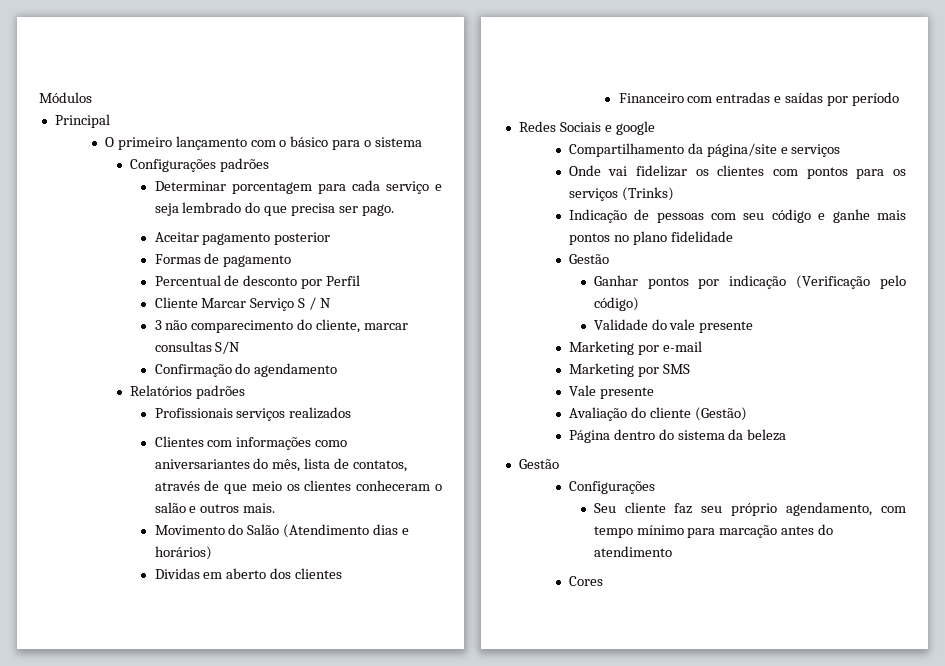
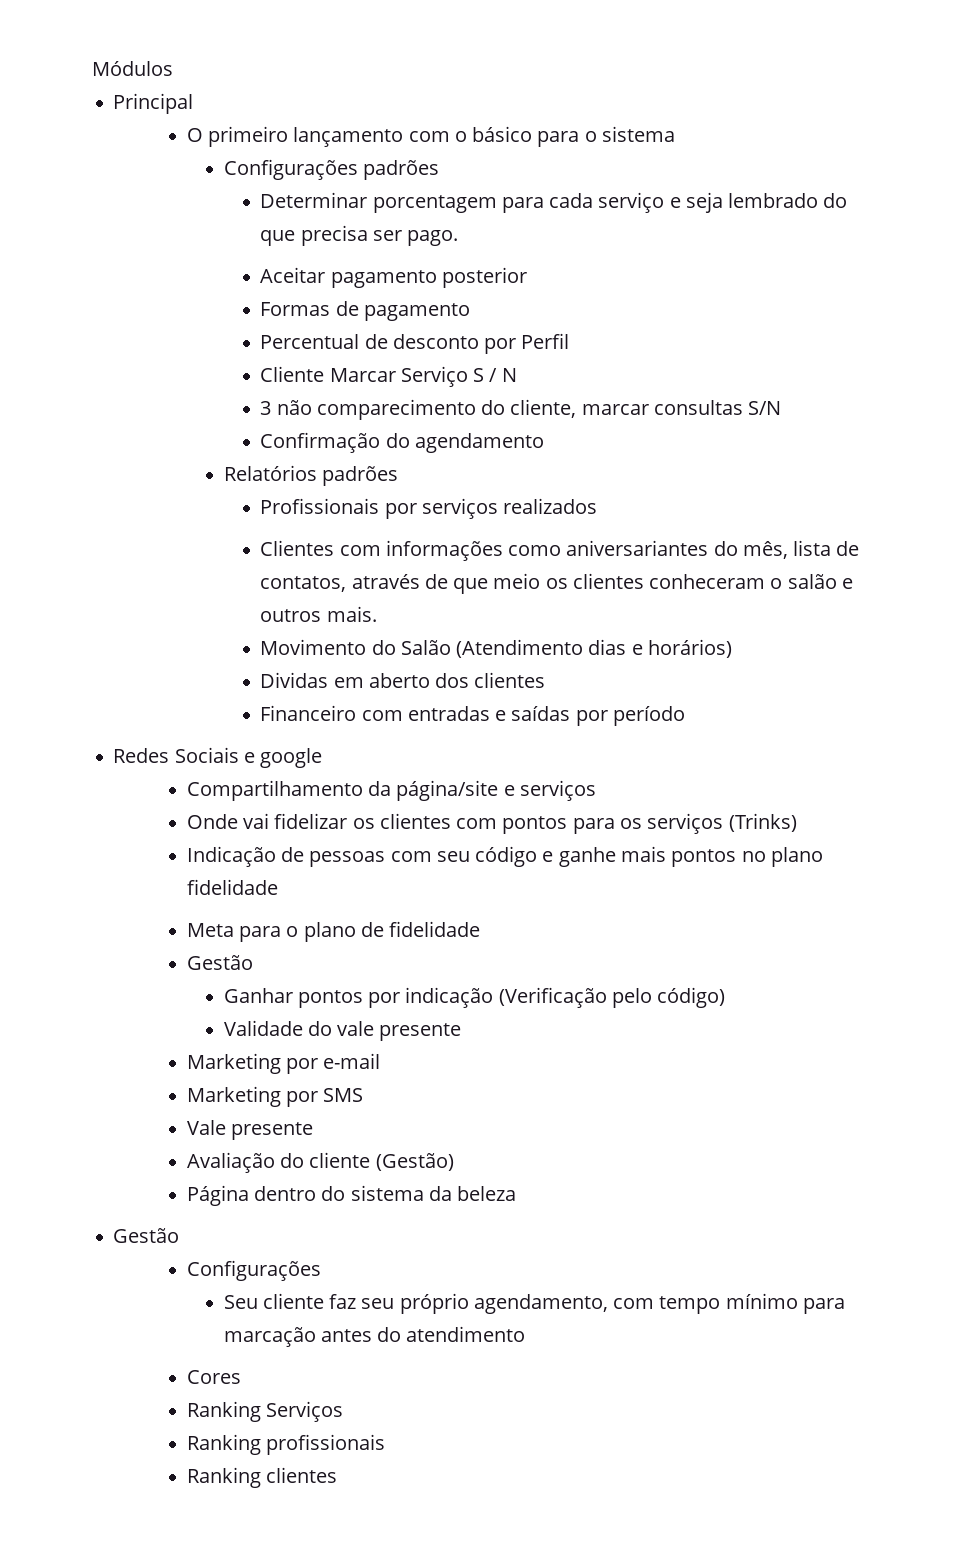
(233, 413) none -> [384,503,417,519] por
(733, 236) none -> [186,921,481,942] // Meta para o plano de fidelidade
(603, 581) none -> [186,1401,344,1422] [186,1434,386,1455] [186,1467,338,1488] // Ranking Serviços // Ranking profissionais // Ranking clientes

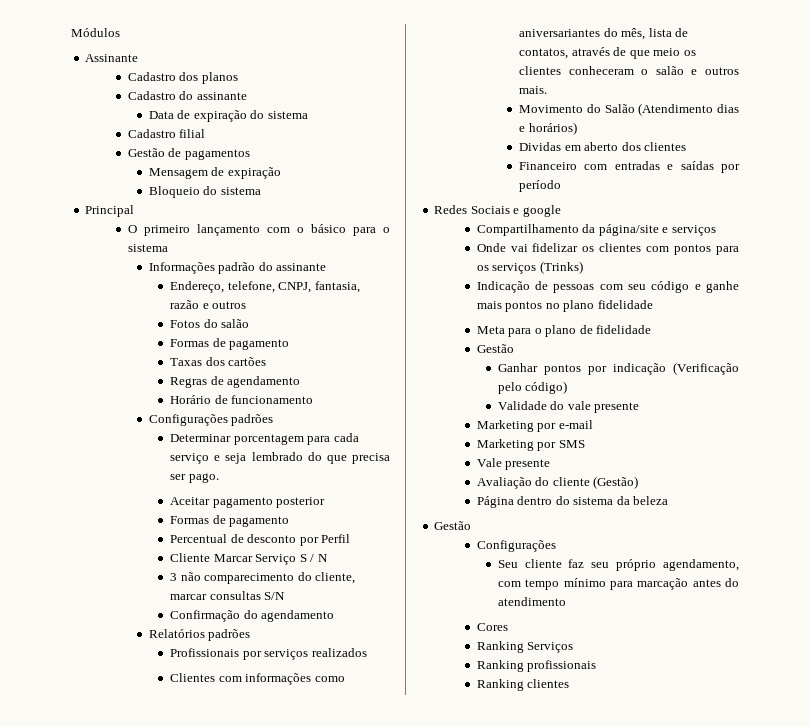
(173, 68) none -> [85,54,139,62] [127,72,238,84] [127,91,247,100] [148,110,308,122] [127,129,206,138] [127,148,250,160] [148,167,281,179] [148,186,261,198] // Assinante // Cadastro dos planos // Cadastro do assinante // Data de expiração do sistema // Cadastro filial // Gestão de pagamentos // Mensagem de expiração // Bloqueio do sistema
(675, 134) none -> [148,262,327,274] [169,281,360,293] [169,300,247,309] [169,319,250,328] [169,338,290,350] [169,357,267,366] [169,376,301,388] [169,395,314,404] // Informações padrão do assinante // Endereço, telefone, CNPJ, fantasia, razão e outros // Fotos do salão // Formas de pagamento // Taxas dos cartões // Regras de agendamento // Horário de funcionamento

